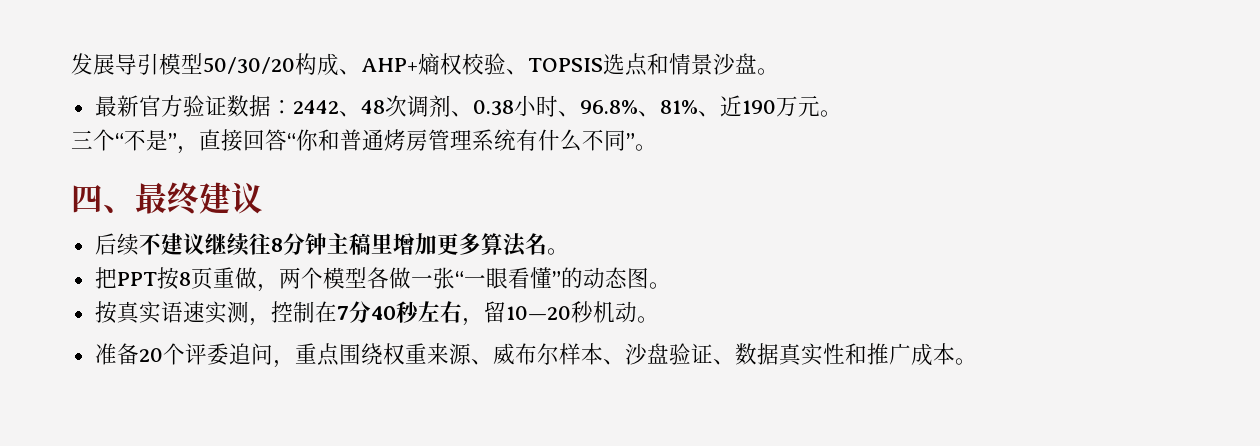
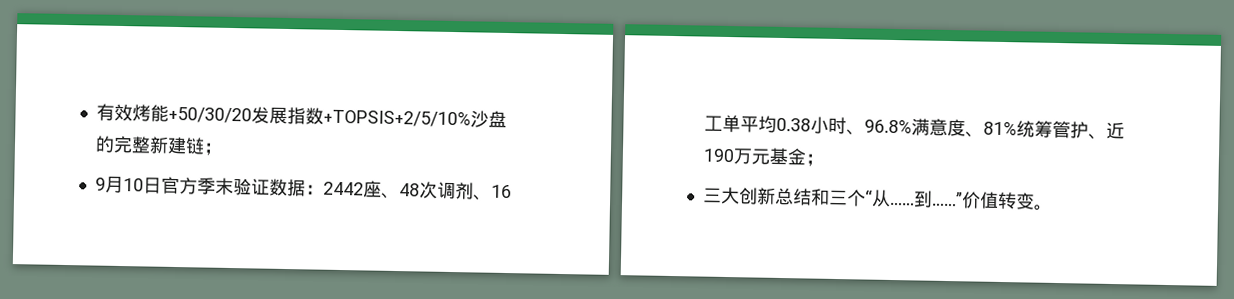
[71,53,779,76] [94,95,183,117] 发展导引模型50/30/20构成、AHP+熵权校验、TOPSIS选点和情景沙盘。 // 最新官方 -> [95,103,507,128] [94,135,223,156] [94,175,234,196] 有效烤能+50/30/20发展指数+TOPSIS+2/5/10%沙盘的完整新建链； // 9月10日官方季末
(339, 107) none -> [362,180,382,198] 座
(473, 114) none -> [490,184,512,199] [703,114,777,133] 16工单平均
[637,100,698,117] 、81% -> [910,118,1089,139] 满意度、81%统筹管护
[819,110,842,117] [71,129,657,154] [71,182,263,215] [94,233,569,257] [94,267,671,292] [94,301,659,326] [94,343,955,368] 。 // 三个“不是”，直接回答“你和普通烤房管理系统有什么不同”。 // 四、最终建议 // 后续不建议继续往8分钟主稿里增加更多算法名。 // 把PPT按8页重做，两个模型各做一张“一眼看懂”的动态图。 // 按真实语速实测，控制在7分40秒左右，留10—20秒机动。 // 准备20个评委追问，重点围绕权重来源、威布尔样本、沙盘验证、数据真实性和推广成本 -> [768,147,824,167] [702,186,1035,210] 基金； // 三大创新总结和三个“从……到……”价值转变

